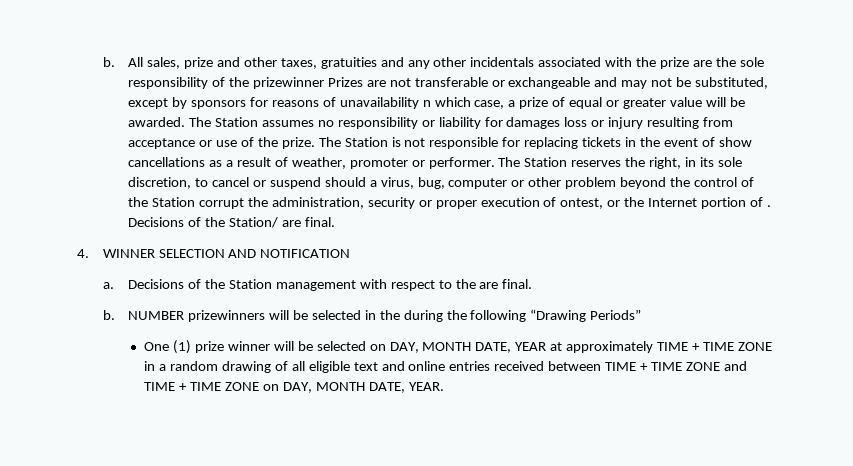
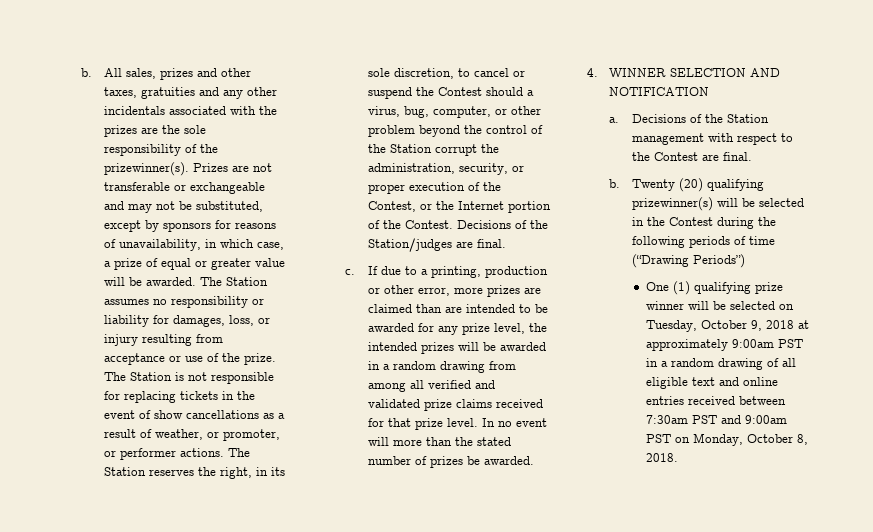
[184,57,214,69] prize -> [159,68,193,80] prizes
[660,57,690,69] prize -> [103,125,137,137] prizes
[252,77,324,89] prizewinner -> [103,162,189,176] prizewinner(s).
[339,97,431,109] unavailability n -> [118,239,217,251] unavailability, in
[506,117,588,129] damages loss -> [172,315,254,327] damages, loss,
[349,157,495,169] promoter or performer. -> [206,429,280,441] [103,448,224,460] or promoter, or performer actions.
(321, 183) none -> [415,87,482,96] the Contest
[448,178,508,189] computer -> [432,106,491,118] computer,
[367,197,415,209] security -> [458,163,508,175] security,
[560,198,604,209] ontest, -> [482,182,501,191] [367,201,416,212] the Contest,
[766,205,771,207] [128,217,335,228] . Decisions of the Station/ are final. -> [382,220,548,229] [367,238,506,252] [345,266,548,278] [367,285,541,297] [367,304,548,313] [367,323,547,335] [367,342,546,354] [367,361,516,373] [367,380,495,392] [367,399,543,411] [367,418,547,430] [367,437,511,446] [367,456,534,468] the Contest. Decisions of the Station/judges are final. // c. If due to a printing, production or other error, more prizes are claimed than are intended to be awarded for any prize level, the intended prizes will be awarded in a random drawing from among all verified and validated prize claims received for that prize level. In no event will more than the stated number of prizes be awarded.
(476, 284) none -> [653,152,698,161] Contest
[128,310,266,322] NUMBER prizewinners -> [631,178,764,192] [631,197,713,211] Twenty (20) qualifying prizewinner(s)
(400, 315) none -> [668,217,713,226] Contest
[530,309,642,322] “Drawing Periods” -> [688,236,775,248] [631,254,745,268] periods of time (“Drawing Periods”)
(192, 347) none -> [693,282,751,294] qualifying
[389,341,772,353] DAY, MONTH DATE, YEAR at approximately TIME + TIME ZONE -> [645,320,809,332] [645,339,803,351] Tuesday, October 9, 2018 at approximately 9:00am PST
[605,361,747,371] [144,382,444,393] TIME + TIME ZONE and TIME + TIME ZONE on DAY, MONTH DATE, YEAR. -> [645,415,787,424] [645,433,808,446] [645,453,678,462] 7:30am PST and 9:00am PST on Monday, October 8, 2018.

